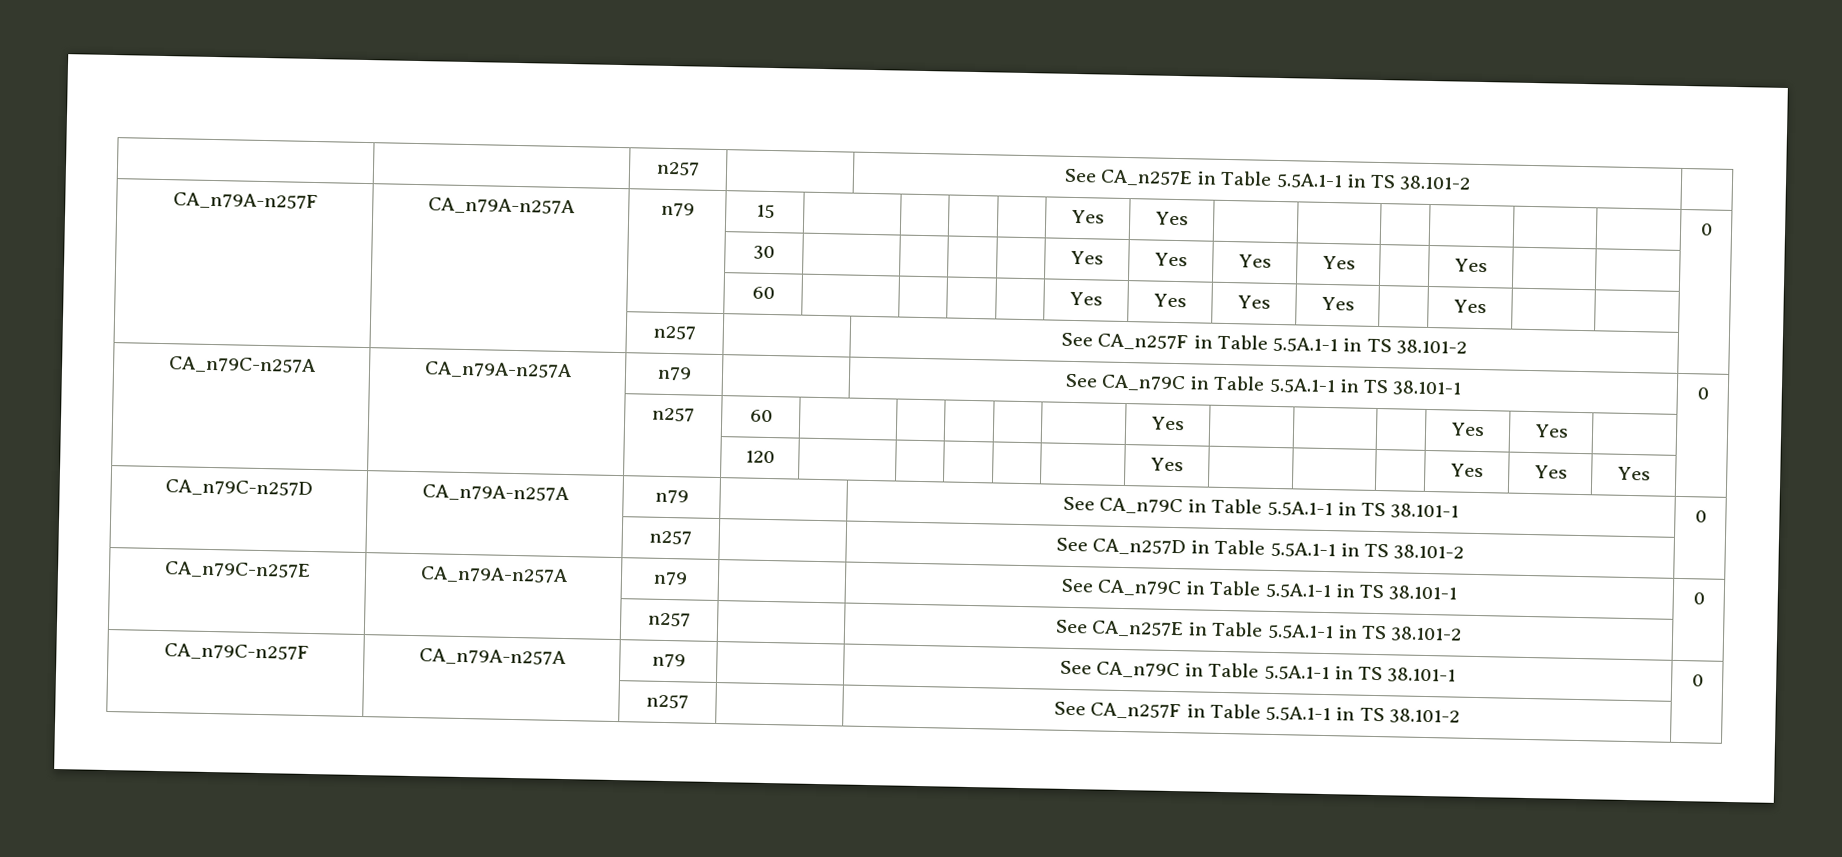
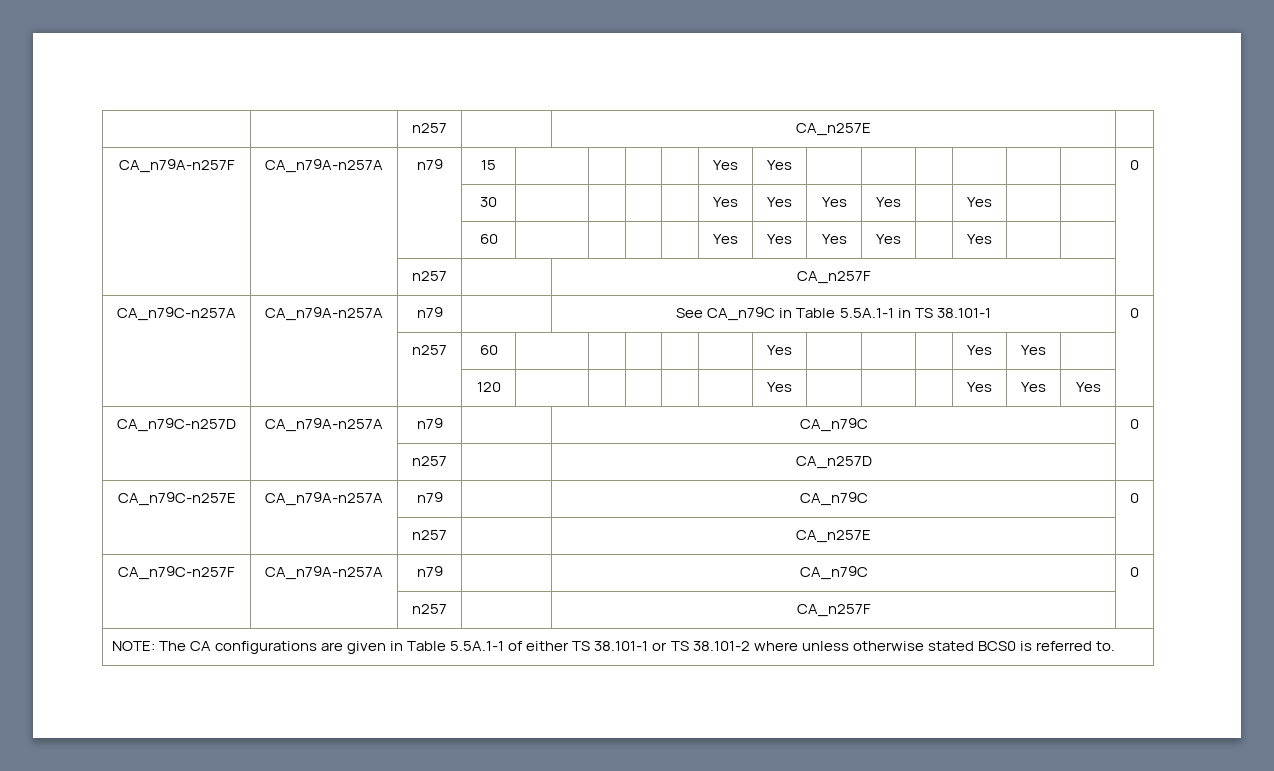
[656,161,700,176] [1063,168,1472,191] | | n257 | | See CA_n257E in Table 5.5A.1-1 in TS 38.101-2 -> [412,123,447,133] [796,123,872,136] | | n257 | | CA_n257E
[1061,332,1467,355] See CA_n257F in Table 5.5A.1-1 in TS 38.101-2 -> [796,271,871,284] CA_n257F
[1062,496,1460,519] [1694,510,1707,523] [649,530,692,545] [1055,537,1088,552] See CA_n79C in Table 5.5A.1-1 in TS 38.101-1 | 0 // | | n257 | | See -> [799,418,868,432] [1130,419,1139,429] [412,456,447,466] CA_n79C | 0 // | | n257 | |
[1190,539,1465,560] in Table 5.5A.1-1 in TS 38.101-2 -> (872, 462) none
[1060,578,1458,601] [1692,592,1705,605] [648,612,691,627] [1054,619,1463,642] See CA_n79C in Table 5.5A.1-1 in TS 38.101-1 | 0 // | | n257 | | See CA_n257E in Table 5.5A.1-1 in TS 38.101-2 -> [799,492,868,506] [1130,493,1139,503] [412,530,447,540] [796,530,872,543] CA_n79C | 0 // | | n257 | | CA_n257E
[1059,660,1457,683] [1691,674,1704,687] [646,694,689,709] [1054,701,1460,724] See CA_n79C in Table 5.5A.1-1 in TS 38.101-1 | 0 // | | n257 | | See CA_n257F in Table 5.5A.1-1 in TS 38.101-2 | -> [799,566,868,580] [1130,567,1139,577] [412,604,447,614] [796,604,871,617] [111,641,1115,654] CA_n79C | 0 // | | n257 | | CA_n257F | // NOTE: The CA configurations are given in Table 5.5A.1-1 of either TS 38.101-1 or TS 38.101-2 where unless otherwise stated BCS0 is referred to.

